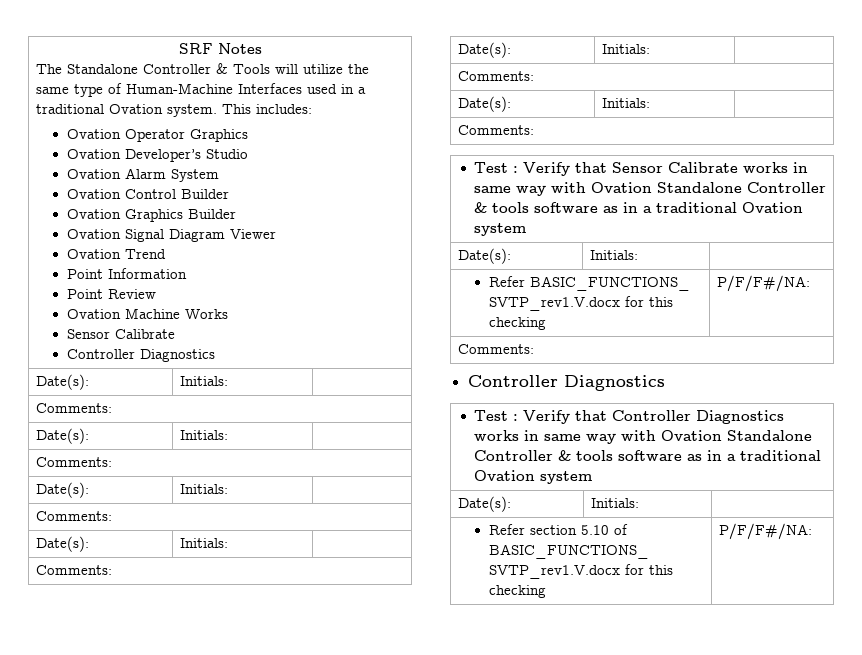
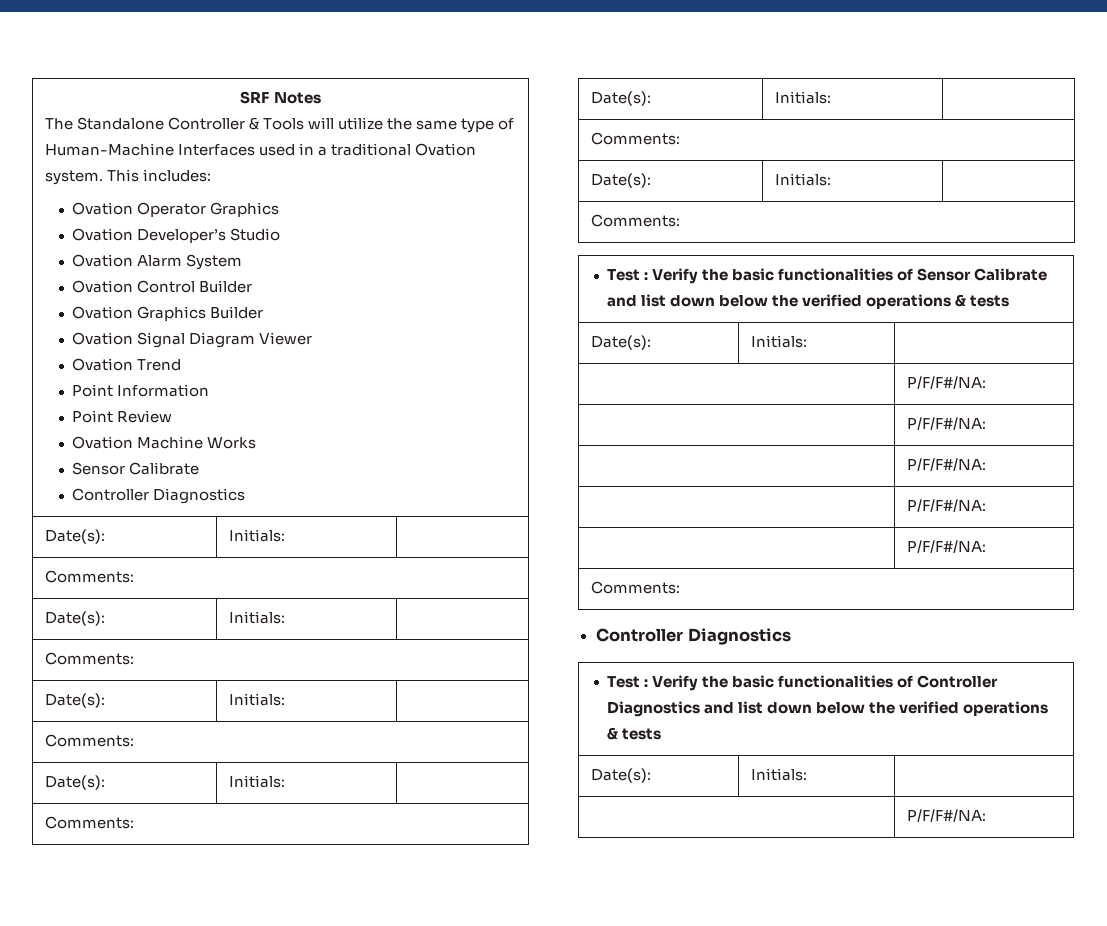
[575,162,809,173] [474,182,827,196] [474,202,804,213] [474,223,527,236] [457,248,511,264] [589,250,638,260] [488,276,690,291] [488,296,673,311] [488,317,546,330] that Sensor Calibrate works in same way with Ovation Standalone Controller & tools software as in a traditional Ovation system // Date(s): | Initials: | // Refer BASIC_FUNCTIONS_ SVTP_rev1.V.docx for this checking -> [702,268,1048,281] [607,294,1010,309] [590,335,651,350] [750,335,807,348] [906,376,986,389] [906,417,986,430] [906,458,986,471] [906,499,986,512] the basic functionalities of Sensor Calibrate and list down below the verified operations & tests // Date(s): | Initials: | // | P/F/F#/NA: // | P/F/F#/NA: // | P/F/F#/NA: // | P/F/F#/NA: //
[575,410,785,424] [474,430,813,444] [474,450,822,461] [474,470,593,484] [457,496,511,512] [590,498,639,508] [488,524,628,535] [488,544,649,559] [488,564,673,579] [488,585,546,598] that Controller Diagnostics works in same way with Ovation Standalone Controller & tools software as in a traditional Ovation system // Date(s): | Initials: | // Refer section 5.10 of BASIC_FUNCTIONS_ SVTP_rev1.V.docx for this checking -> [702,675,999,688] [607,701,1049,717] [607,727,662,740] [590,768,651,783] [750,768,807,781] the basic functionalities of Controller Diagnostics and list down below the verified operations & tests // Date(s): | Initials: | //

